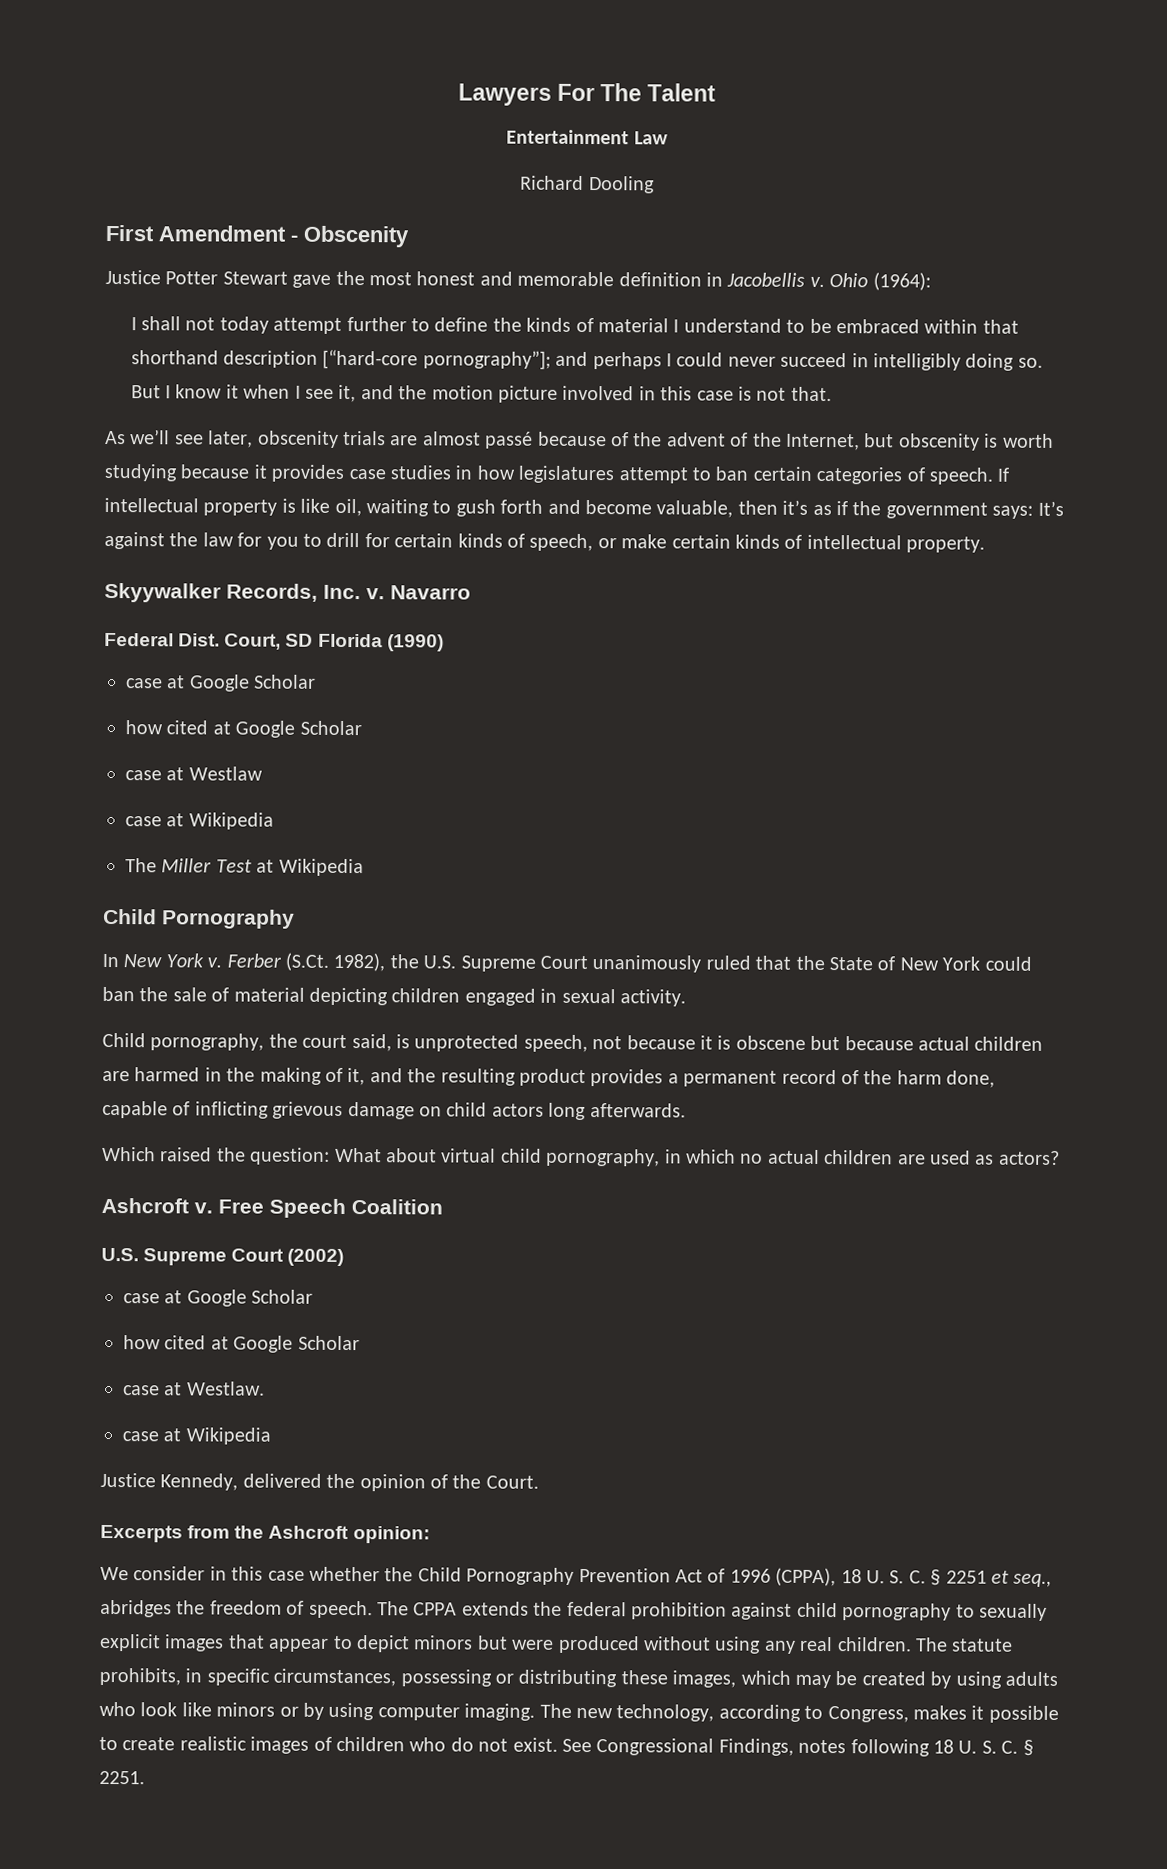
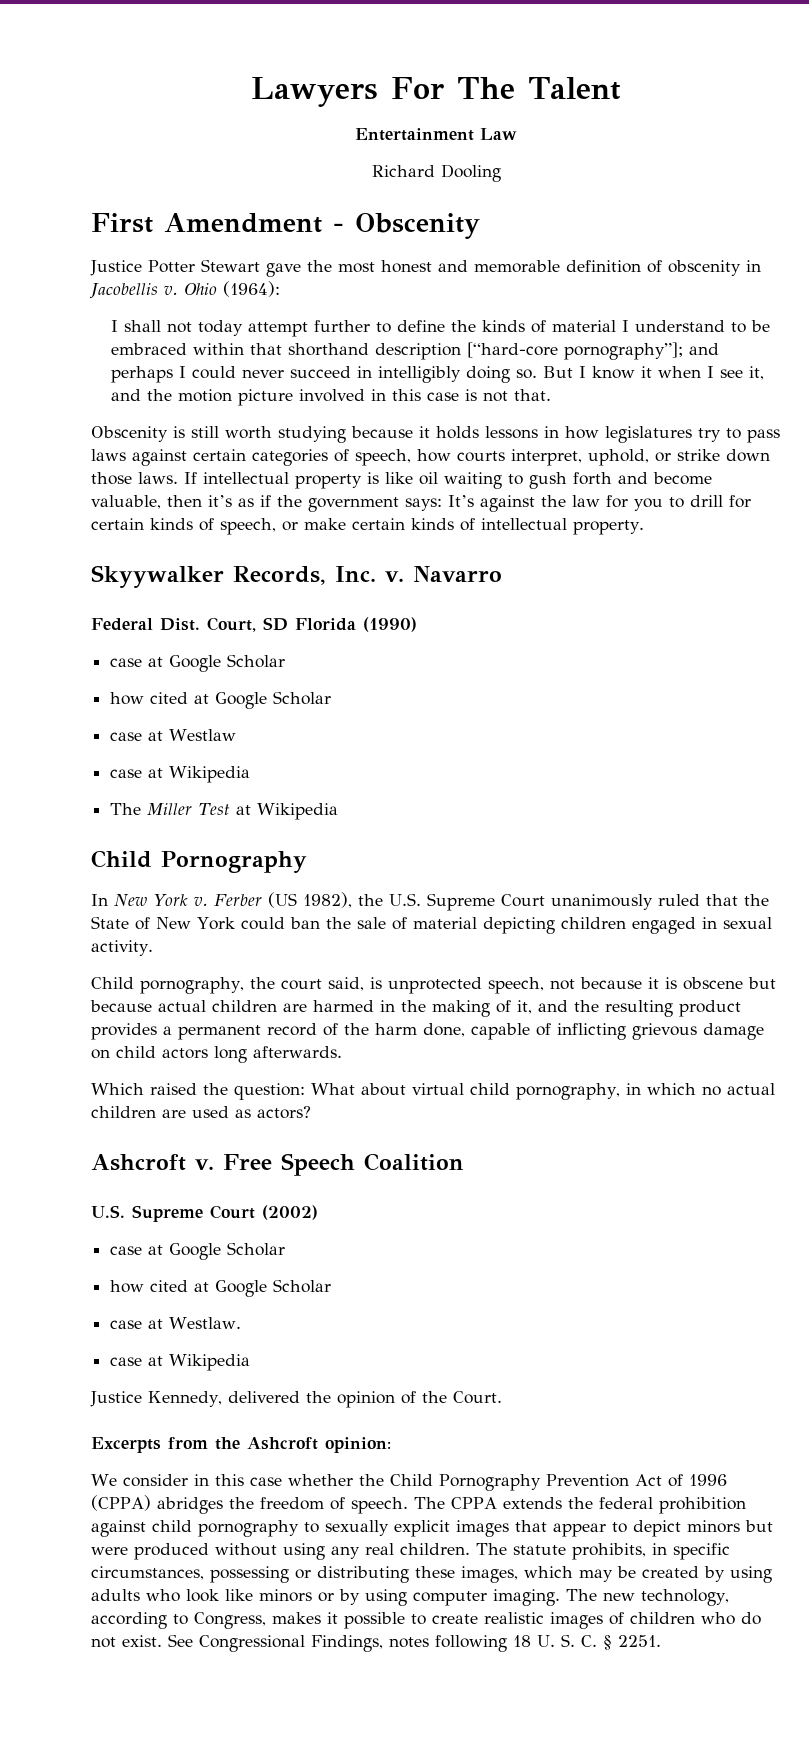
(702, 279) none -> [647,260,741,276] of obscenity
[105,429,1054,451] [104,463,993,485] As we’ll see later, obscenity trials are almost passé because of the advent of the Internet, but obscenity is worth studying because it provides case studies in how legislatures attempt to ban certain categories of speech. -> [91,426,780,443] [91,449,770,466] [91,472,178,485] Obscenity is still worth studying because it holds lessons in how legislatures try to pass laws against certain categories of speech, how courts interpret, uphold, or strike down those laws.
[334,498,362,517] oil, -> [419,472,438,485] oil
[285,952,329,971] (S.Ct. -> [267,892,297,908] (US
[775,1567,1053,1587] (CPPA), 18 U. S. C. § 2251 et seq., -> [91,1495,151,1511] (CPPA)

